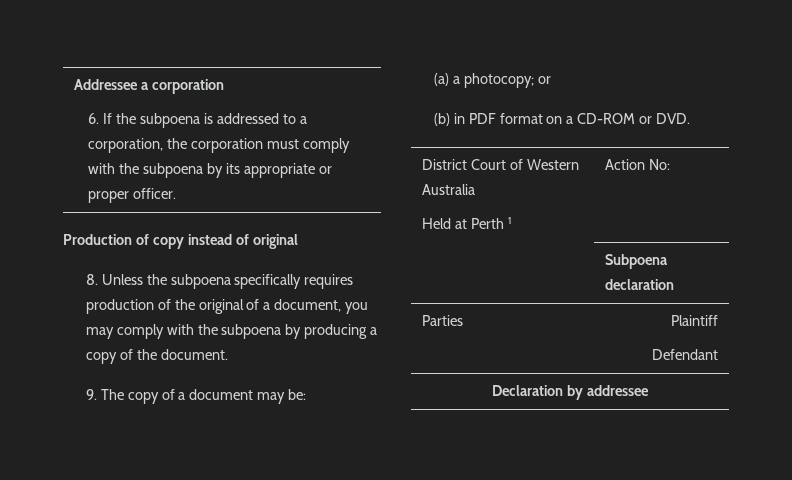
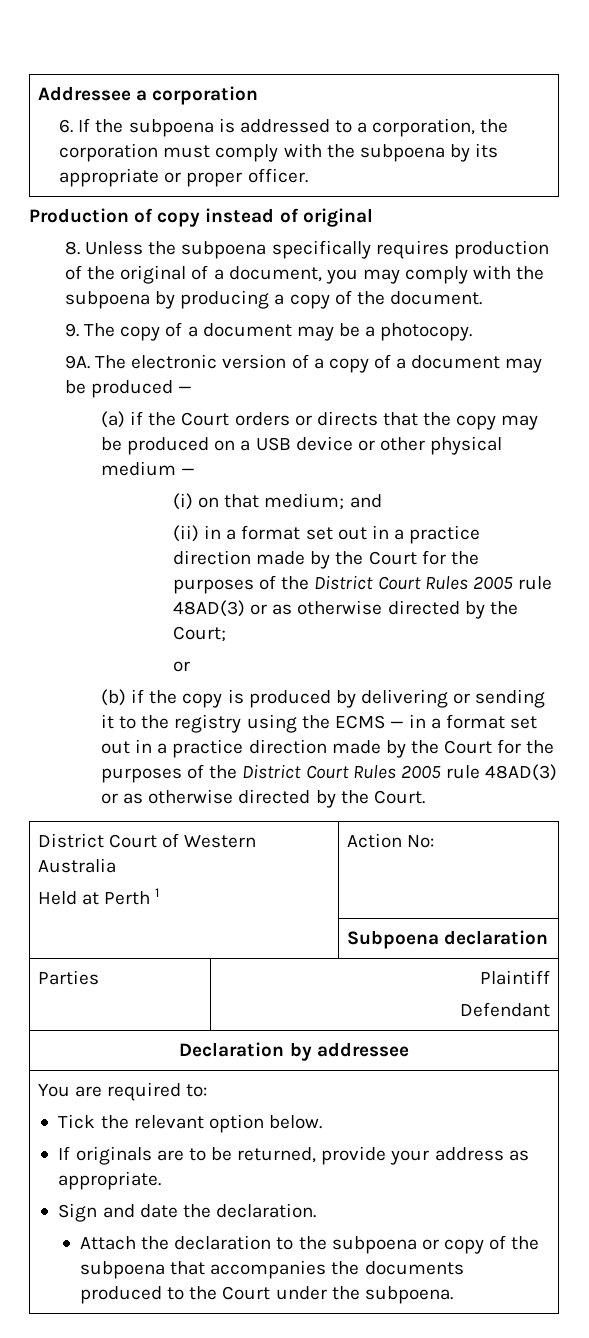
[288,389,307,400] [433,73,551,88] [433,113,691,126] be: // (a) a photocopy; or // (b) in PDF format on a CD-ROM or DVD. -> [338,323,473,341] [65,354,543,373] [65,380,193,398] [101,411,539,430] [101,436,503,455] [101,461,196,476] [173,493,382,510] [173,525,481,544] [173,550,479,569] [173,575,552,594] [173,600,518,619] [173,626,227,642] [173,661,191,672] [101,689,546,708] [101,714,538,733] [101,739,555,758] [101,764,558,783] [101,789,425,808] be a photocopy. // 9A. The electronic version of a copy of a document may be produced — // (a) if the Court orders or directs that the copy may be produced on a USB device or other physical medium — // (i) on that medium; and // (ii) in a format set out in a practice direction made by the Court for the purposes of the District Court Rules 2005 rule 48AD(3) or as otherwise directed by the Court; // or // (b) if the copy is produced by delivering or sending it to the registry using the ECMS — in a format set out in a practice direction made by the Court for the purposes of the District Court Rules 2005 rule 48AD(3) or as otherwise directed by the Court.
(649, 390) none -> [37,1082,207,1101] [58,1114,322,1133] [58,1146,529,1165] [58,1171,162,1190] [58,1203,316,1222] [80,1235,540,1254] [80,1260,464,1279] [80,1286,453,1304] // You are required to: // Tick the relevant option below. // If originals are to be returned, provide your address as appropriate. // Sign and date the declaration. // Attach the declaration to the subpoena or copy of the subpoena that accompanies the documents produced to the Court under the subpoena.

